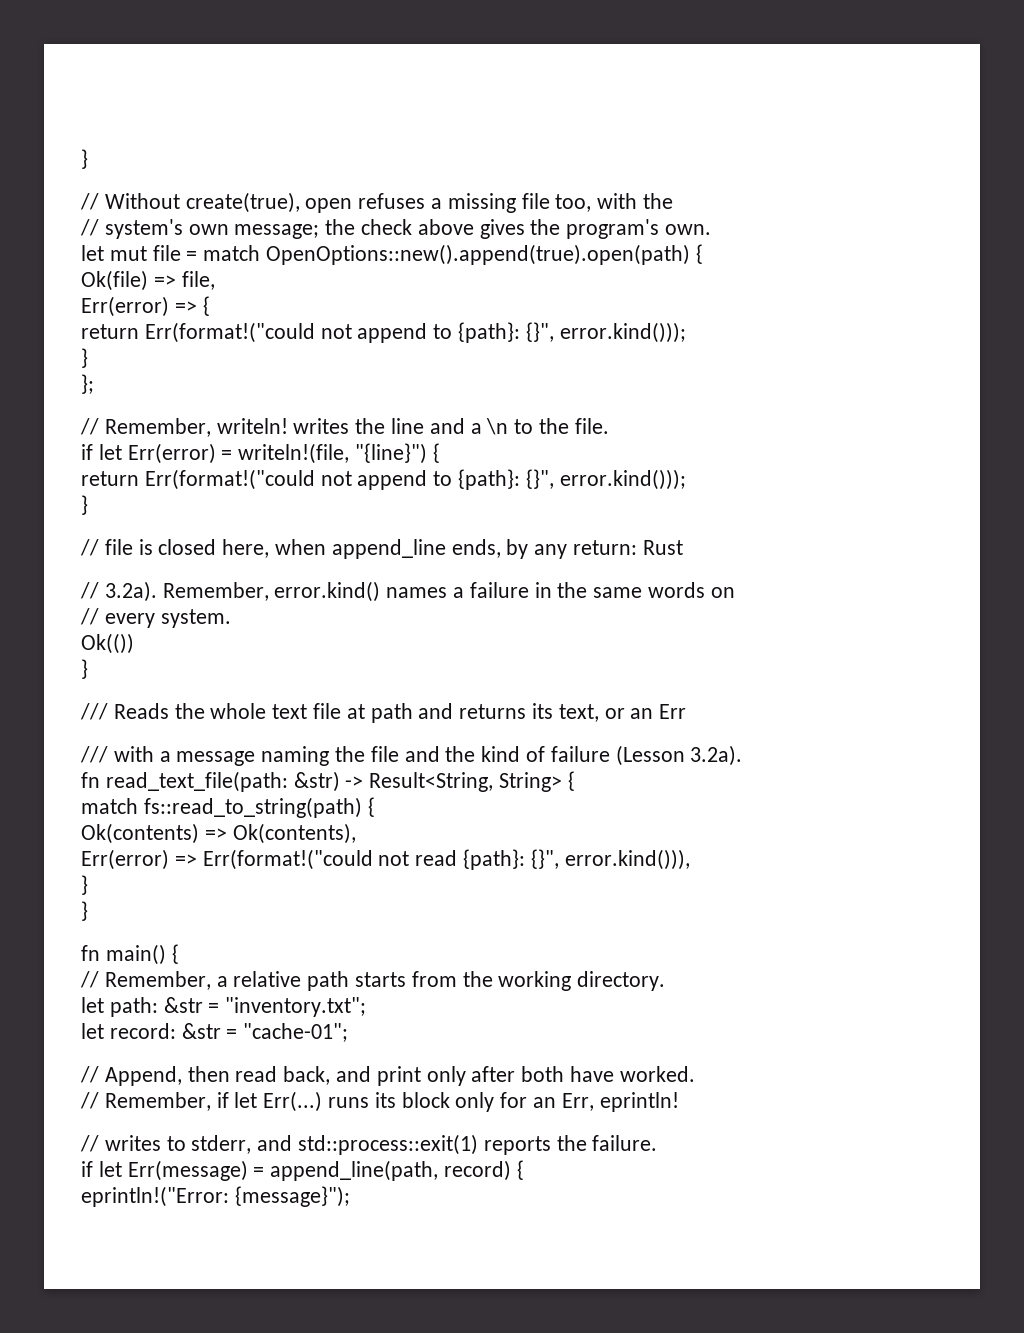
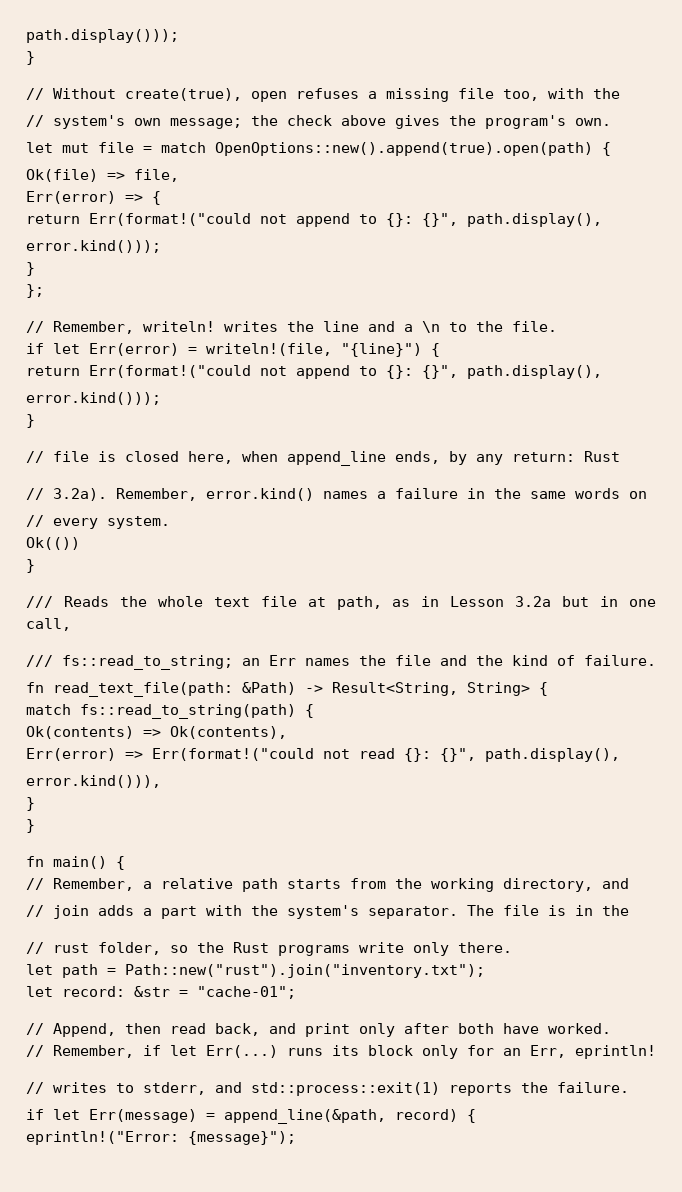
(81, 159) none -> [26,29,179,43] path.display())); //
[458,322,554,343] {path}: {}", -> [386,213,602,227] {}: {}", path.display(), //
[458,469,554,490] {path}: {}", -> [386,365,602,379] {}: {}", path.display(), //
[370,703,687,723] [80,746,330,766] path and returns its text, or an Err // /// with a message naming -> [336,596,657,610] [26,618,71,631] [26,655,350,670] path, as in Lesson 3.2a but in one call, // /// fs::read_to_string; an Err names
[550,745,743,766] failure (Lesson 3.2a). -> [584,655,656,666] failure.
[293,771,340,792] &str) -> [242,682,296,695] &Path)
[463,849,559,870] {path}: {}", -> [404,748,620,762] {}: {}", path.display(), //
[577,971,666,991] [81,997,367,1017] directory. // let path: &str = "inventory.txt"; -> [503,878,629,892] [26,905,629,919] [26,942,512,956] [26,964,485,978] directory, and // // join adds a part with the system's separator. The file is in the // // rust folder, so the Rust programs write only there. // let path = Path::new("rust").join("inventory.txt");
[270,1160,439,1181] append_line(path, -> [224,1109,386,1124] append_line(&path,

